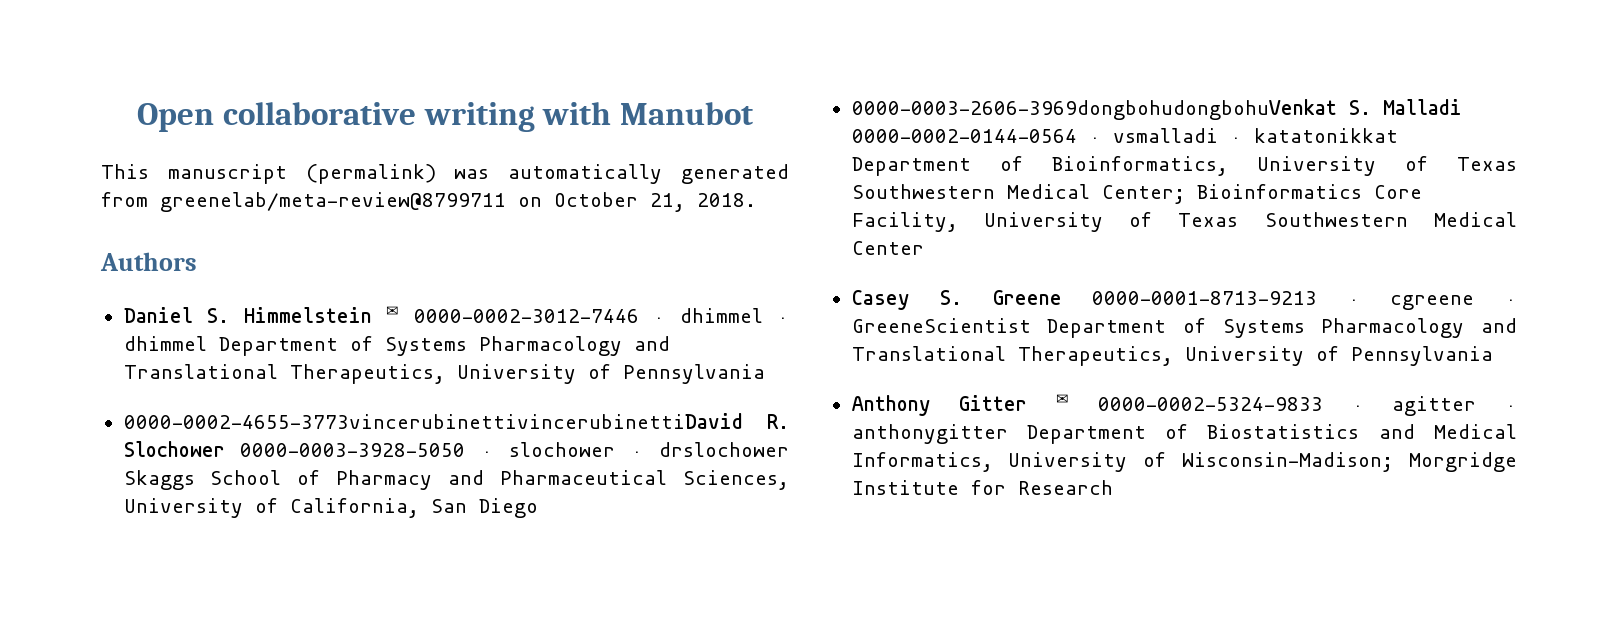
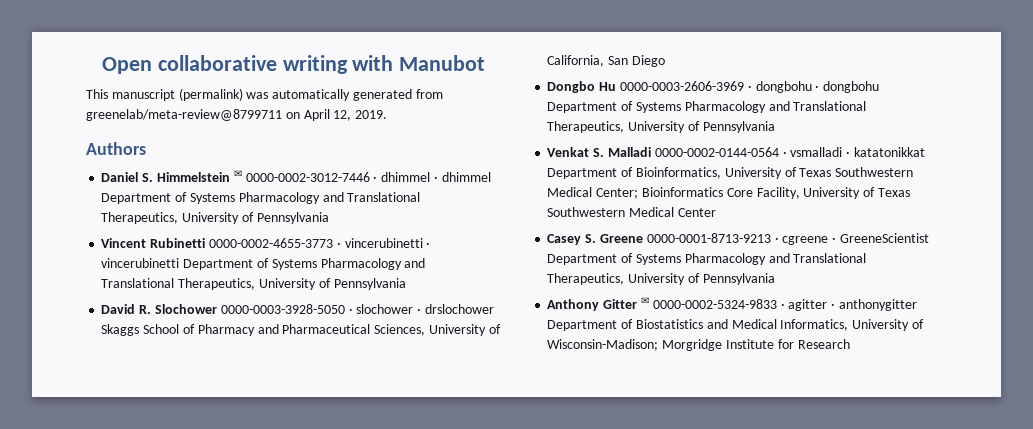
[554,192,756,212] October 21, 2018. -> [303,109,388,121] April 12, 2019.
[123,413,743,429] 0000-0002-4655-3773vincerubinettivincerubinettiDavid -> [101,238,431,248] [101,258,426,270] [101,278,406,290] [101,304,136,314] Vincent Rubinetti 0000-0002-4655-3773 · vincerubinetti · vincerubinetti Department of Systems Pharmacology and Translational Therapeutics, University of Pennsylvania // David
[851,99,1337,120] 0000-0003-2606-3969dongbohudongbohuVenkat -> [547,81,880,93] [547,101,867,113] [547,121,775,133] [547,147,590,157] Dongbo Hu 0000-0003-2606-3969 · dongbohu · dongbohu Department of Systems Pharmacology and Translational Therapeutics, University of Pennsylvania // Venkat

